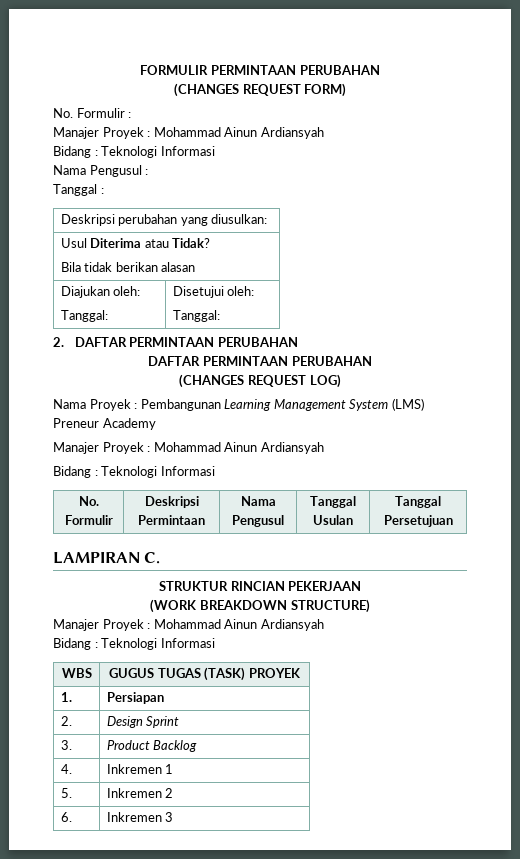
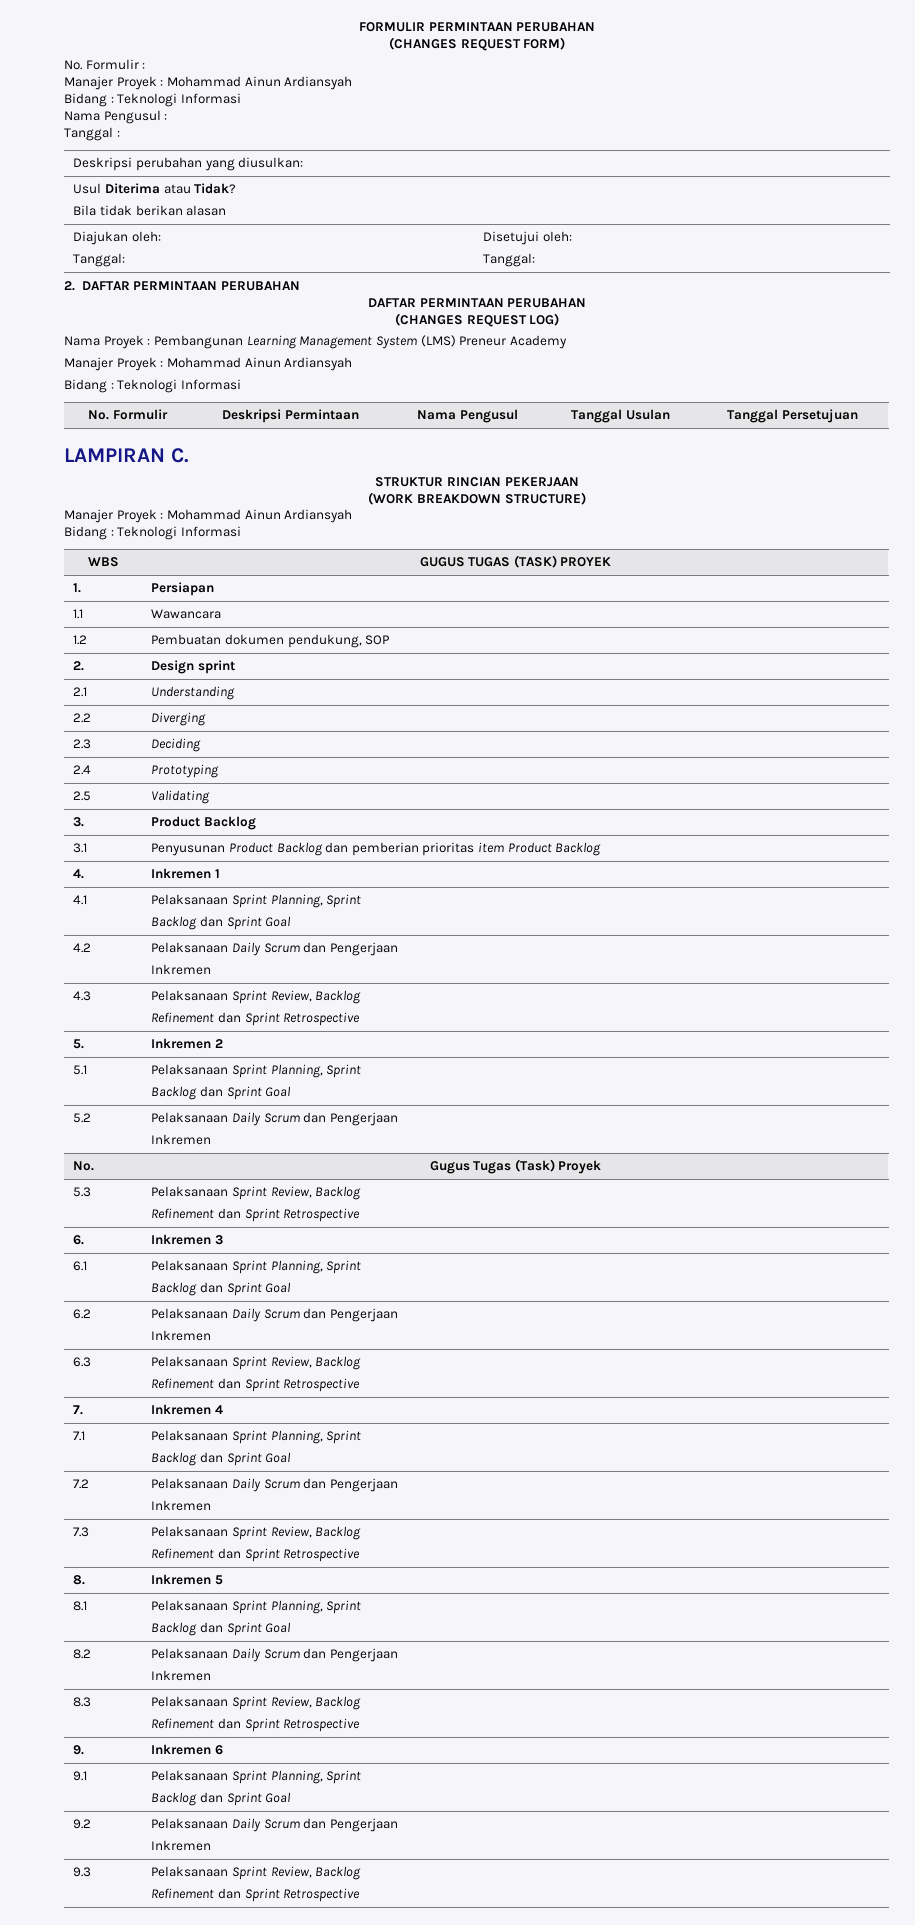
[60,716,72,726] [106,716,180,728] [60,740,72,750] [106,740,198,752] [60,764,72,774] [106,764,174,774] [60,788,72,798] [106,788,174,798] [60,812,72,822] [106,812,174,822] 2. | Design Sprint // 3. | Product Backlog // 4. | Inkremen 1 // 5. | Inkremen 2 // 6. | Inkremen 3 -> [73,609,84,619] [151,609,222,619] [73,635,88,645] [151,634,390,648] [73,661,85,671] [151,660,235,674] [73,687,88,697] [151,686,236,700] [73,713,92,723] [151,712,207,726] [73,739,92,749] [151,738,202,752] [73,765,92,775] [151,764,220,778] [73,791,92,801] [151,790,211,804] [73,817,85,827] [151,816,256,830] [73,843,88,853] [151,842,602,856] [73,869,85,879] [151,868,220,879] [73,895,88,905] [151,894,362,908] [151,916,292,930] [73,943,92,953] [151,942,398,956] [151,964,212,975] [73,991,92,1001] [151,990,362,1004] [151,1012,361,1026] [73,1039,85,1049] [151,1038,223,1049] [73,1065,88,1075] [151,1064,362,1078] [151,1086,292,1100] [73,1113,92,1123] [151,1112,398,1126] [151,1134,212,1145] [73,1161,95,1171] [429,1159,602,1174] [73,1187,92,1197] [151,1186,362,1200] [151,1208,361,1222] [73,1235,85,1245] [151,1234,223,1245] [73,1261,88,1271] [151,1260,362,1274] [151,1282,292,1296] [73,1309,92,1319] [151,1308,398,1322] [151,1330,212,1341] [73,1357,92,1367] [151,1356,362,1370] [151,1378,361,1392] [73,1405,84,1415] [151,1404,223,1415] [73,1431,86,1441] [151,1430,362,1444] [151,1452,292,1466] [73,1479,90,1489] [151,1478,398,1492] [151,1500,212,1511] [73,1527,90,1537] [151,1526,362,1540] [151,1548,361,1562] [73,1575,86,1585] [151,1574,223,1585] [73,1601,88,1611] [151,1600,362,1614] [151,1622,292,1636] [73,1649,92,1659] [151,1648,398,1662] [151,1670,212,1681] [73,1697,92,1707] [151,1696,362,1710] [151,1718,361,1732] [73,1745,85,1755] [151,1744,223,1755] [73,1771,88,1781] [151,1770,362,1784] [151,1792,292,1806] [73,1819,92,1829] [151,1818,398,1832] [151,1840,212,1851] [73,1867,92,1877] [151,1866,362,1880] [151,1888,361,1902] 1.1 | Wawancara // 1.2 | Pembuatan dokumen pendukung, SOP // 2. | Design sprint // 2.1 | Understanding // 2.2 | Diverging // 2.3 | Deciding // 2.4 | Prototyping // 2.5 | Validating // 3. | Product Backlog // 3.1 | Penyusunan Product Backlog dan pemberian prioritas item Product Backlog // 4. | Inkremen 1 // 4.1 | Pelaksanaan Sprint Planning, Sprint // Backlog dan Sprint Goal // 4.2 | Pelaksanaan Daily Scrum dan Pengerjaan // Inkremen // 4.3 | Pelaksanaan Sprint Review, Backlog // Refinement dan Sprint Retrospective // 5. | Inkremen 2 // 5.1 | Pelaksanaan Sprint Planning, Sprint // Backlog dan Sprint Goal // 5.2 | Pelaksanaan Daily Scrum dan Pengerjaan // Inkremen // No. | Gugus Tugas (Task) Proyek // 5.3 | Pelaksanaan Sprint Review, Backlog // Refinement dan Sprint Retrospective // 6. | Inkremen 3 // 6.1 | Pelaksanaan Sprint Planning, Sprint // Backlog dan Sprint Goal // 6.2 | Pelaksanaan Daily Scrum dan Pengerjaan // Inkremen // 6.3 | Pelaksanaan Sprint Review, Backlog // Refinement dan Sprint Retrospective // 7. | Inkremen 4 // 7.1 | Pelaksanaan Sprint Planning, Sprint // Backlog dan Sprint Goal // 7.2 | Pelaksanaan Daily Scrum dan Pengerjaan // Inkremen // 7.3 | Pelaksanaan Sprint Review, Backlog // Refinement dan Sprint Retrospective // 8. | Inkremen 5 // 8.1 | Pelaksanaan Sprint Planning, Sprint // Backlog dan Sprint Goal // 8.2 | Pelaksanaan Daily Scrum dan Pengerjaan // Inkremen // 8.3 | Pelaksanaan Sprint Review, Backlog // Refinement dan Sprint Retrospective // 9. | Inkremen 6 // 9.1 | Pelaksanaan Sprint Planning, Sprint // Backlog dan Sprint Goal // 9.2 | Pelaksanaan Daily Scrum dan Pengerjaan // Inkremen // 9.3 | Pelaksanaan Sprint Review, Backlog // Refinement dan Sprint Retrospective

